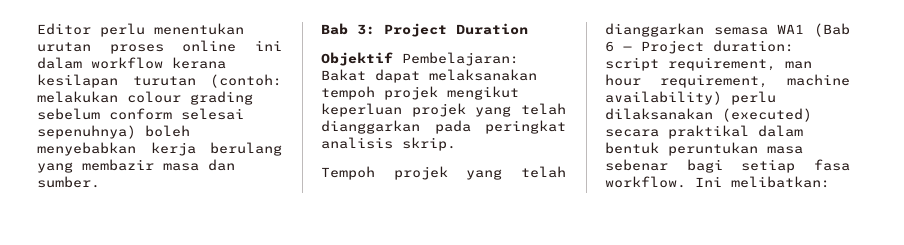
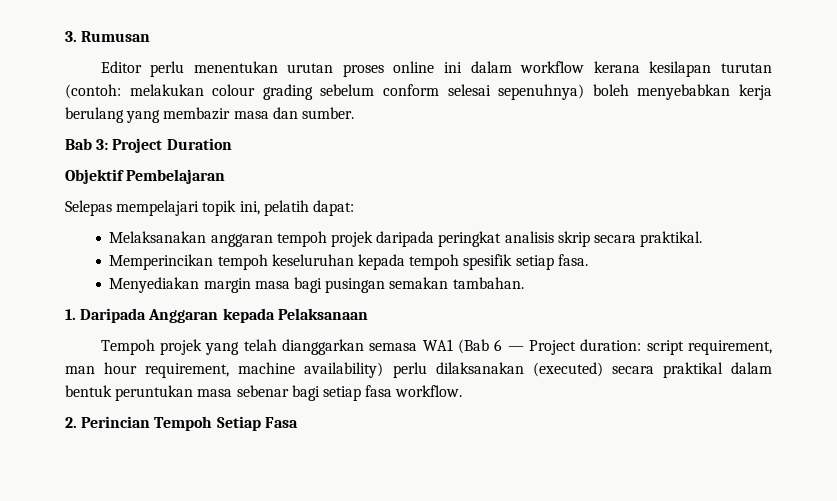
(37, 29) none -> [65,31,151,42] 3. Rumusan //
[402,52,519,66] [321,69,537,83] [321,86,519,100] [321,103,566,117] [321,120,566,134] [321,137,456,151] Pembelajaran: Bakat dapat melaksanakan tempoh projek mengikut keperluan projek yang telah dianggarkan pada peringkat analisis skrip. -> [126,169,226,184] [65,200,354,216] [109,231,703,247] [109,254,588,270] [109,277,524,293] [65,308,368,323] Pembelajaran // Selepas mempelajari topik ini, pelatih dapat: // Melaksanakan anggaran tempoh projek daripada peringkat analisis skrip secara praktikal. // Memperincikan tempoh keseluruhan kepada tempoh spesifik setiap fasa. // Menyediakan margin masa bagi pusingan semakan tambahan. // 1. Daripada Anggaran kepada Pelaksanaan
[695,176,830,188] Ini melibatkan: -> [65,416,298,431] // 2. Perincian Tempoh Setiap Fasa

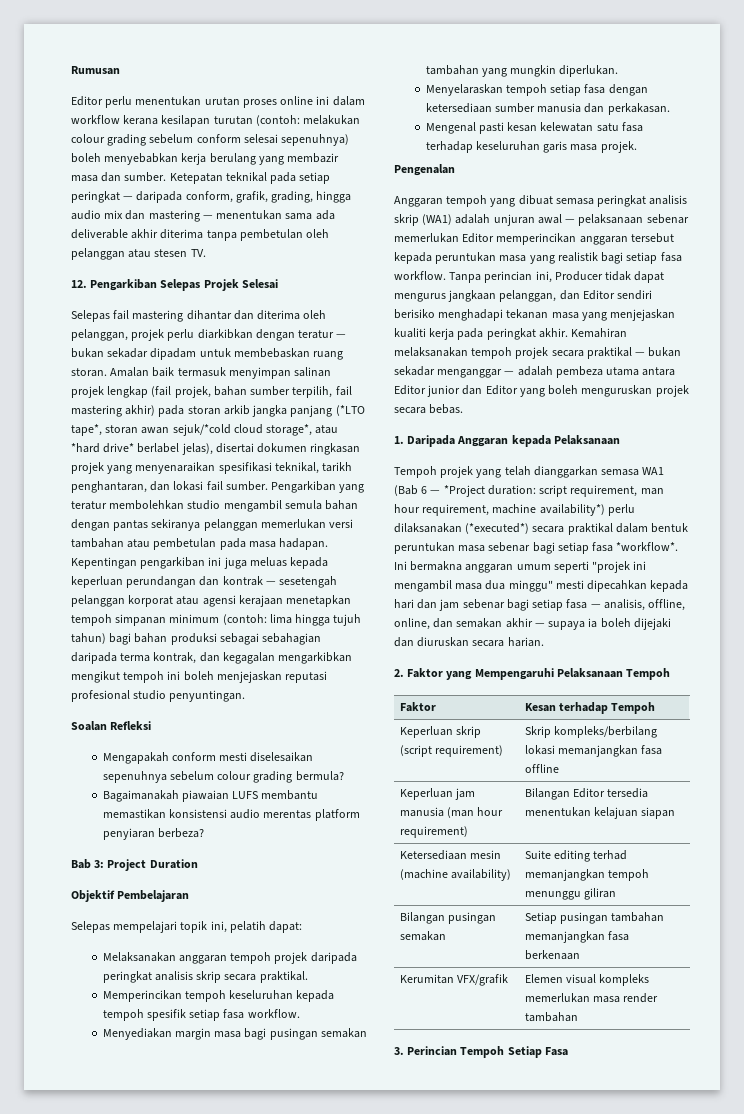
[65,31,77,42] 3. -> (71, 70) none
(354, 113) none -> [169,172,331,184] [71,191,352,203] [71,210,335,222] [71,229,330,241] [71,248,206,260] [71,279,278,291] [71,310,327,322] [71,329,347,341] [71,348,344,360] [71,367,332,379] [71,386,352,398] [71,405,365,417] [71,424,339,436] [71,443,361,455] [71,462,353,474] [71,481,365,493] [71,500,359,512] [71,519,354,531] [71,538,329,550] [71,557,329,569] [71,576,338,588] [71,595,352,607] [71,614,362,626] [71,633,322,645] [71,652,353,664] [71,671,328,683] [71,690,246,702] [71,721,152,731] [102,752,314,764] [102,771,344,783] [102,790,319,802] [102,809,360,821] [102,828,204,840] Ketepatan teknikal pada setiap peringkat — daripada conform, grafik, grading, hingga audio mix dan mastering — menentukan sama ada deliverable akhir diterima tanpa pembetulan oleh pelanggan atau stesen TV. // 12. Pengarkiban Selepas Projek Selesai // Selepas fail mastering dihantar dan diterima oleh pelanggan, projek perlu diarkibkan dengan teratur — bukan sekadar dipadam untuk membebaskan ruang storan. Amalan baik termasuk menyimpan salinan projek lengkap (fail projek, bahan sumber terpilih, fail mastering akhir) pada storan arkib jangka panjang (*LTO tape*, storan awan sejuk/*cold cloud storage*, atau *hard drive* berlabel jelas), disertai dokumen ringkasan projek yang menyenaraikan spesifikasi teknikal, tarikh penghantaran, dan lokasi fail sumber. Pengarkiban yang teratur membolehkan studio mengambil semula bahan dengan pantas sekiranya pelanggan memerlukan versi tambahan atau pembetulan pada masa hadapan. Kepentingan pengarkiban ini juga meluas kepada keperluan perundangan dan kontrak — sesetengah pelanggan korporat atau agensi kerajaan menetapkan tempoh simpanan minimum (contoh: lima hingga tujuh tahun) bagi bahan produksi sebagai sebahagian daripada terma kontrak, dan kegagalan mengarkibkan mengikut tempoh ini boleh menjejaskan reputasi profesional studio penyuntingan. // Soalan Refleksi // Mengapakah conform mesti diselesaikan sepenuhnya sebelum colour grading bermula? // Bagaimanakah piawaian LUFS membantu memastikan konsistensi audio merentas platform penyiaran berbeza?
[557,254,588,266] fasa. -> [223,1009,300,1019] fasa workflow.
[452,277,524,289] tambahan. -> [425,65,619,77] [425,84,648,96] [425,103,670,115] [425,122,643,134] [425,141,637,153] [394,164,455,176] [394,195,688,207] [394,214,689,226] [394,233,674,245] [394,252,682,264] [394,271,665,283] [394,290,653,302] [394,309,676,321] [394,328,628,340] [394,347,682,359] [394,366,676,378] [394,385,689,397] [394,404,464,414] tambahan yang mungkin diperlukan. // Menyelaraskan tempoh setiap fasa dengan ketersediaan sumber manusia dan perkakasan. // Mengenal pasti kesan kelewatan satu fasa terhadap keseluruhan garis masa projek. // Pengenalan // Anggaran tempoh yang dibuat semasa peringkat analisis skrip (WA1) adalah unjuran awal — pelaksanaan sebenar memerlukan Editor memperincikan anggaran tersebut kepada peruntukan masa yang realistik bagi setiap fasa workflow. Tanpa perincian ini, Producer tidak dapat mengurus jangkaan pelanggan, dan Editor sendiri berisiko menghadapi tekanan masa yang menjejaskan kualiti kerja pada peringkat akhir. Kemahiran melaksanakan tempoh projek secara praktikal — bukan sekadar menganggar — adalah pembeza utama antara Editor junior dan Editor yang boleh menguruskan projek secara bebas.
[528,340,576,355] Project -> [443,485,485,497] *Project
[304,362,384,378] availability) -> [539,504,605,516] availability*)
[532,362,603,377] (executed) -> [465,523,530,534] (*executed*)
[395,385,463,397] [65,417,77,428] workflow. // 2. -> [616,542,679,551] [394,561,647,573] [394,580,689,592] [394,599,686,611] [394,618,671,630] [394,637,544,647] [394,668,671,680] [399,702,436,712] [524,702,656,714] [399,726,482,738] [399,745,504,757] [524,726,658,738] [524,745,663,757] [524,764,559,773] [399,788,476,800] [399,807,504,818] [399,826,468,838] [524,788,649,800] [524,807,676,819] [399,850,502,860] [399,869,512,881] [524,850,628,862] [524,869,650,881] [524,888,617,900] [399,912,497,924] [399,931,446,941] [524,912,665,924] [524,931,630,943] [524,950,580,960] [399,974,509,986] [524,974,650,986] [524,993,659,1003] [524,1012,578,1022] [394,1047,404,1055] *workflow*. Ini bermakna anggaran umum seperti "projek ini mengambil masa dua minggu" mesti dipecahkan kepada hari dan jam sebenar bagi setiap fasa — analisis, offline, online, dan semakan akhir — supaya ia boleh dijejaki dan diuruskan secara harian. // 2. Faktor yang Mempengaruhi Pelaksanaan Tempoh // Faktor | Kesan terhadap Tempoh // Keperluan skrip (script requirement) | Skrip kompleks/berbilang lokasi memanjangkan fasa offline // Keperluan jam manusia (man hour requirement) | Bilangan Editor tersedia menentukan kelajuan siapan // Ketersediaan mesin (machine availability) | Suite editing terhad memanjangkan tempoh menunggu giliran // Bilangan pusingan semakan | Setiap pusingan tambahan memanjangkan fasa berkenaan // Kerumitan VFX/grafik | Elemen visual kompleks memerlukan masa render tambahan // 3.

